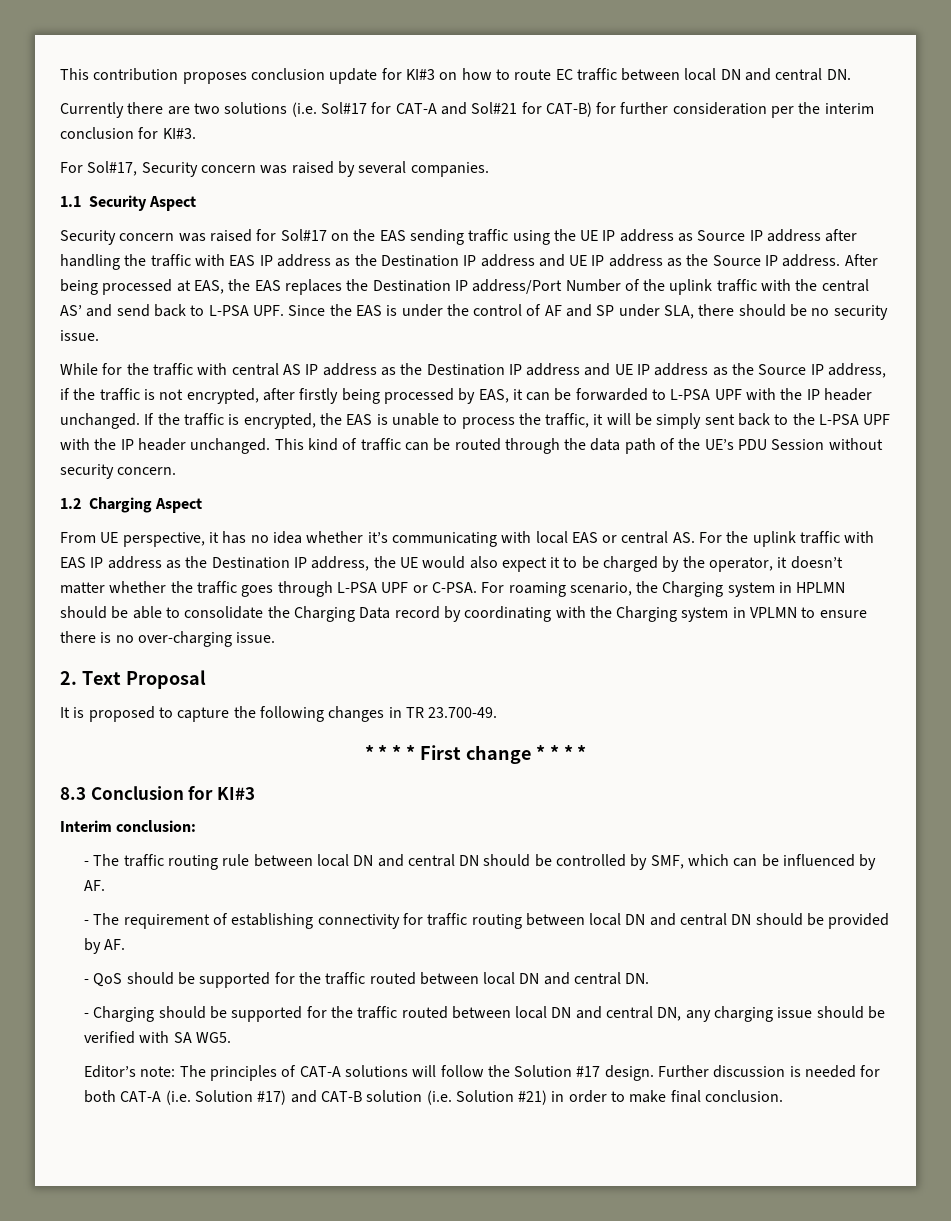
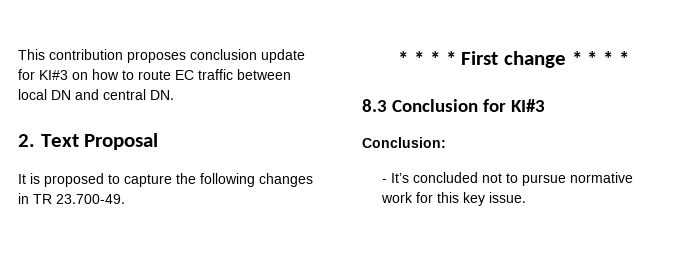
[60,102,874,118] [60,127,196,139] [60,161,489,177] [60,195,197,211] [60,229,858,245] [60,254,878,270] [60,279,869,295] [60,304,888,320] [60,330,99,341] [60,363,887,378] [60,388,873,404] [60,413,891,429] [60,438,883,454] [60,464,177,479] [60,497,203,513] [60,531,875,547] [60,556,843,572] [60,581,846,597] [60,606,867,622] [60,631,276,647] // Currently there are two solutions (i.e. Sol#17 for CAT-A and Sol#21 for CAT-B) for further consideration per the interim conclusion for KI#3. // For Sol#17, Security concern was raised by several companies. // 1.1 Security Aspect // Security concern was raised for Sol#17 on the EAS sending traffic using the UE IP address as Source IP address after handling the traffic with EAS IP address as the Destination IP address and UE IP address as the Source IP address. After being processed at EAS, the EAS replaces the Destination IP address/Port Number of the uplink traffic with the central AS’ and send back to L-PSA UPF. Since the EAS is under the control of AF and SP under SLA, there should be no security issue. // While for the traffic with central AS IP address as the Destination IP address and UE IP address as the Source IP address, if the traffic is not encrypted, after firstly being processed by EAS, it can be forwarded to L-PSA UPF with the IP header unchanged. If the traffic is encrypted, the EAS is unable to process the traffic, it will be simply sent back to the L-PSA UPF with the IP header unchanged. This kind of traffic can be routed through the data path of the UE’s PDU Session without security concern. // 1.2 Charging Aspect // From UE perspective, it has no idea whether it’s communicating with local EAS or central AS. For the uplink traffic with EAS IP address as the Destination IP address, the UE would also expect it to be charged by the operator, it doesn’t matter whether the traffic goes through L-PSA UPF or C-PSA. For roaming scenario, the Charging system in HPLMN should be able to consolidate the Charging Data record by coordinating with the Charging system in VPLMN to ensure there is no over-charging issue. -> (174, 95) none
[60,820,197,832] [83,854,877,870] [83,880,105,891] [83,913,890,929] [83,938,126,954] [83,972,650,988] [83,1006,886,1022] [83,1031,231,1044] [83,1065,881,1081] [83,1090,784,1105] Interim conclusion: // - The traffic routing rule between local DN and central DN should be controlled by SMF, which can be influenced by AF. // - The requirement of establishing connectivity for traffic routing between local DN and central DN should be provided by AF. // - QoS should be supported for the traffic routed between local DN and central DN. // - Charging should be supported for the traffic routed between local DN and central DN, any charging issue should be verified with SA WG5. // Editor’s note: The principles of CAT-A solutions will follow the Solution #17 design. Further discussion is needed for both CAT-A (i.e. Solution #17) and CAT-B solution (i.e. Solution #21) in order to make final conclusion. -> [362,137,446,148] [382,172,634,186] [381,192,527,206] Conclusion: // - It’s concluded not to pursue normative work for this key issue.

